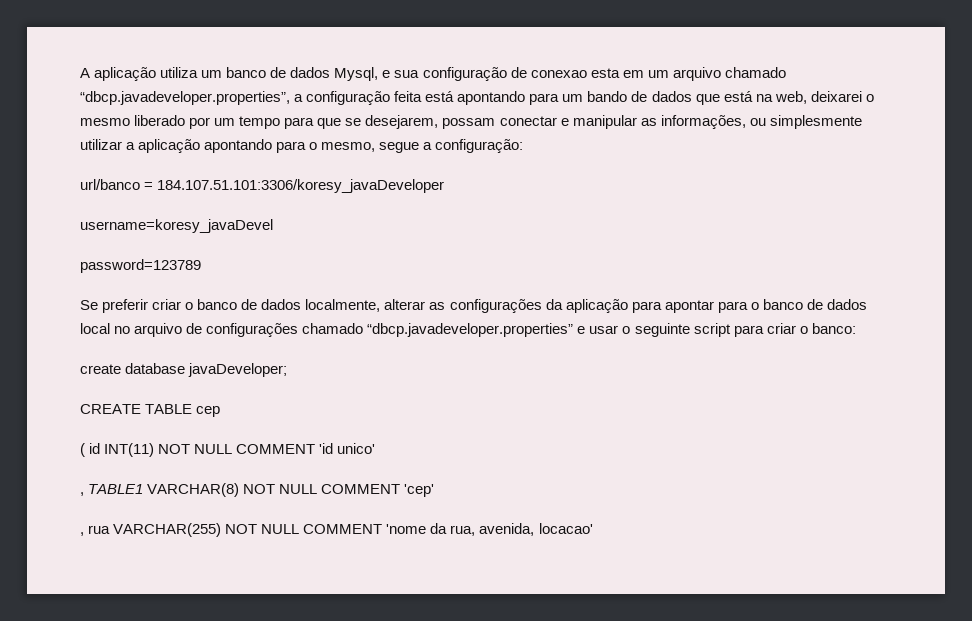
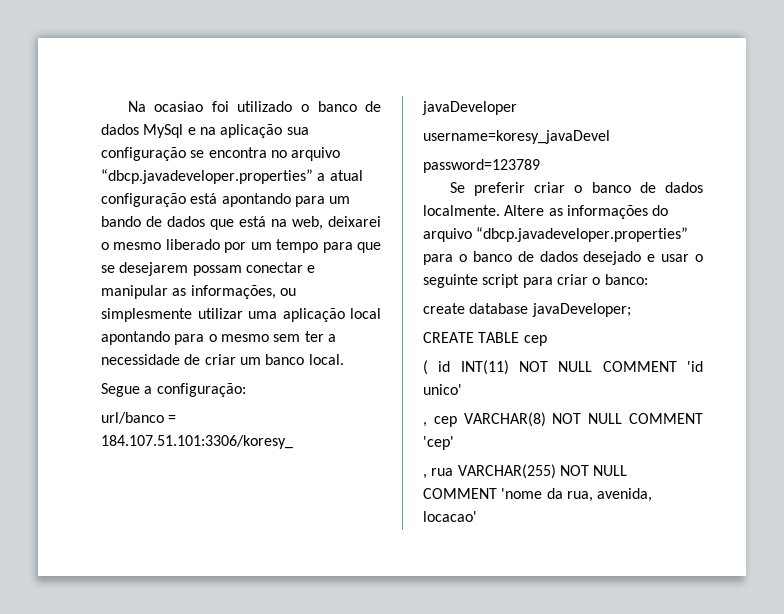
[80,67,786,81] [80,91,423,105] A aplicação utiliza um banco de dados Mysql, e sua configuração de conexao esta em um arquivo chamado “dbcp.javadeveloper.properties”, a configuração feita -> [127,101,381,112] [101,124,309,138] [101,147,341,161] [101,169,363,184] [101,193,186,207] Na ocasiao foi utilizado o banco de dados MySql e na aplicação sua configuração se encontra no arquivo “dbcp.javadeveloper.properties” a atual configuração
[365,115,439,129] desejarem, -> [119,262,189,276] desejarem
[126,139,420,153] a aplicação apontando para o mesmo, segue -> [248,308,381,322] [101,331,336,345] [101,354,344,365] [101,383,140,397] uma aplicação local apontando para o mesmo sem ter a necessidade de criar um banco local. // Segue
[305,299,714,313] localmente, alterar as configurações da aplicação para apontar -> [423,205,669,219] [423,227,689,242] localmente. Altere as informações do arquivo “dbcp.javadeveloper.properties”
[80,323,574,337] local no arquivo de configurações chamado “dbcp.javadeveloper.properties” -> [583,251,642,265] desejado
[88,484,144,494] TABLE1 -> [433,416,457,427] cep

